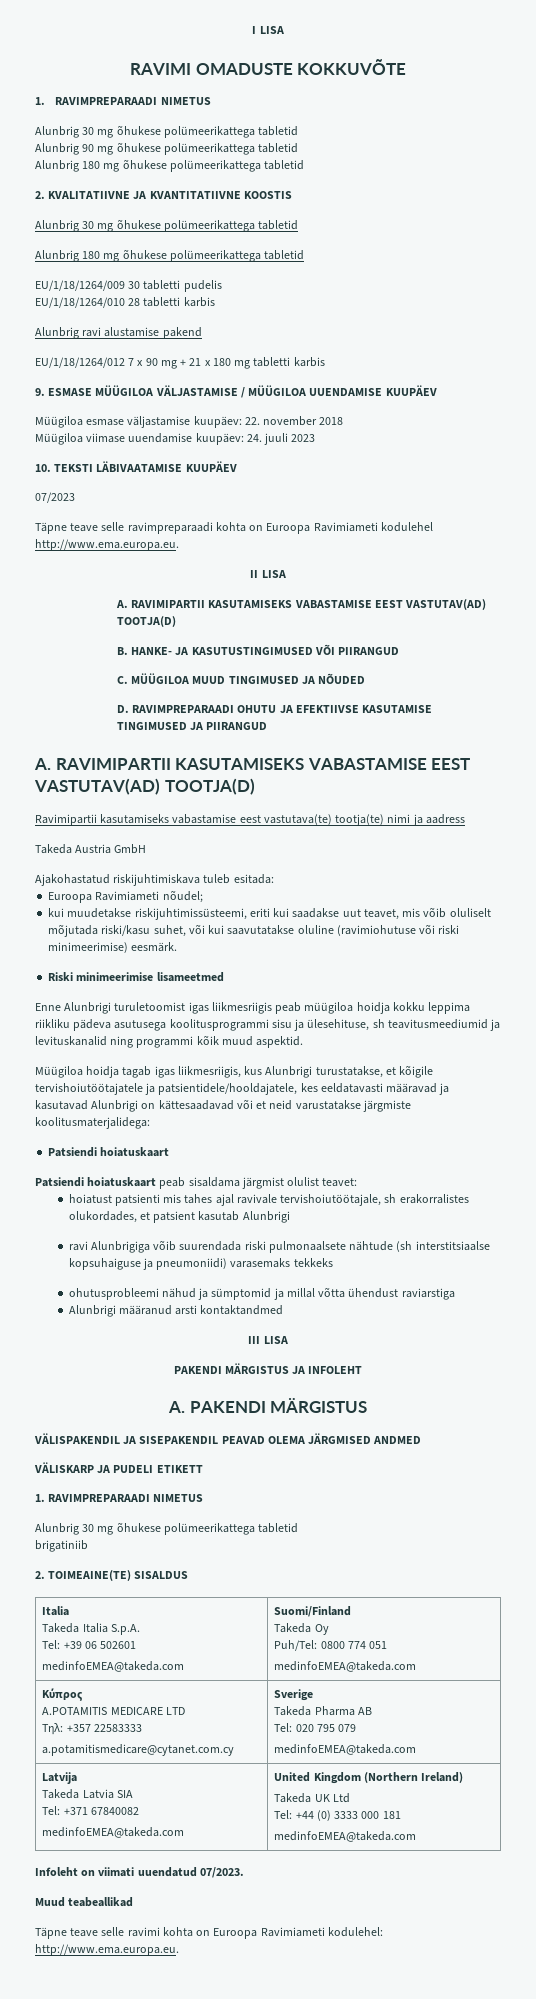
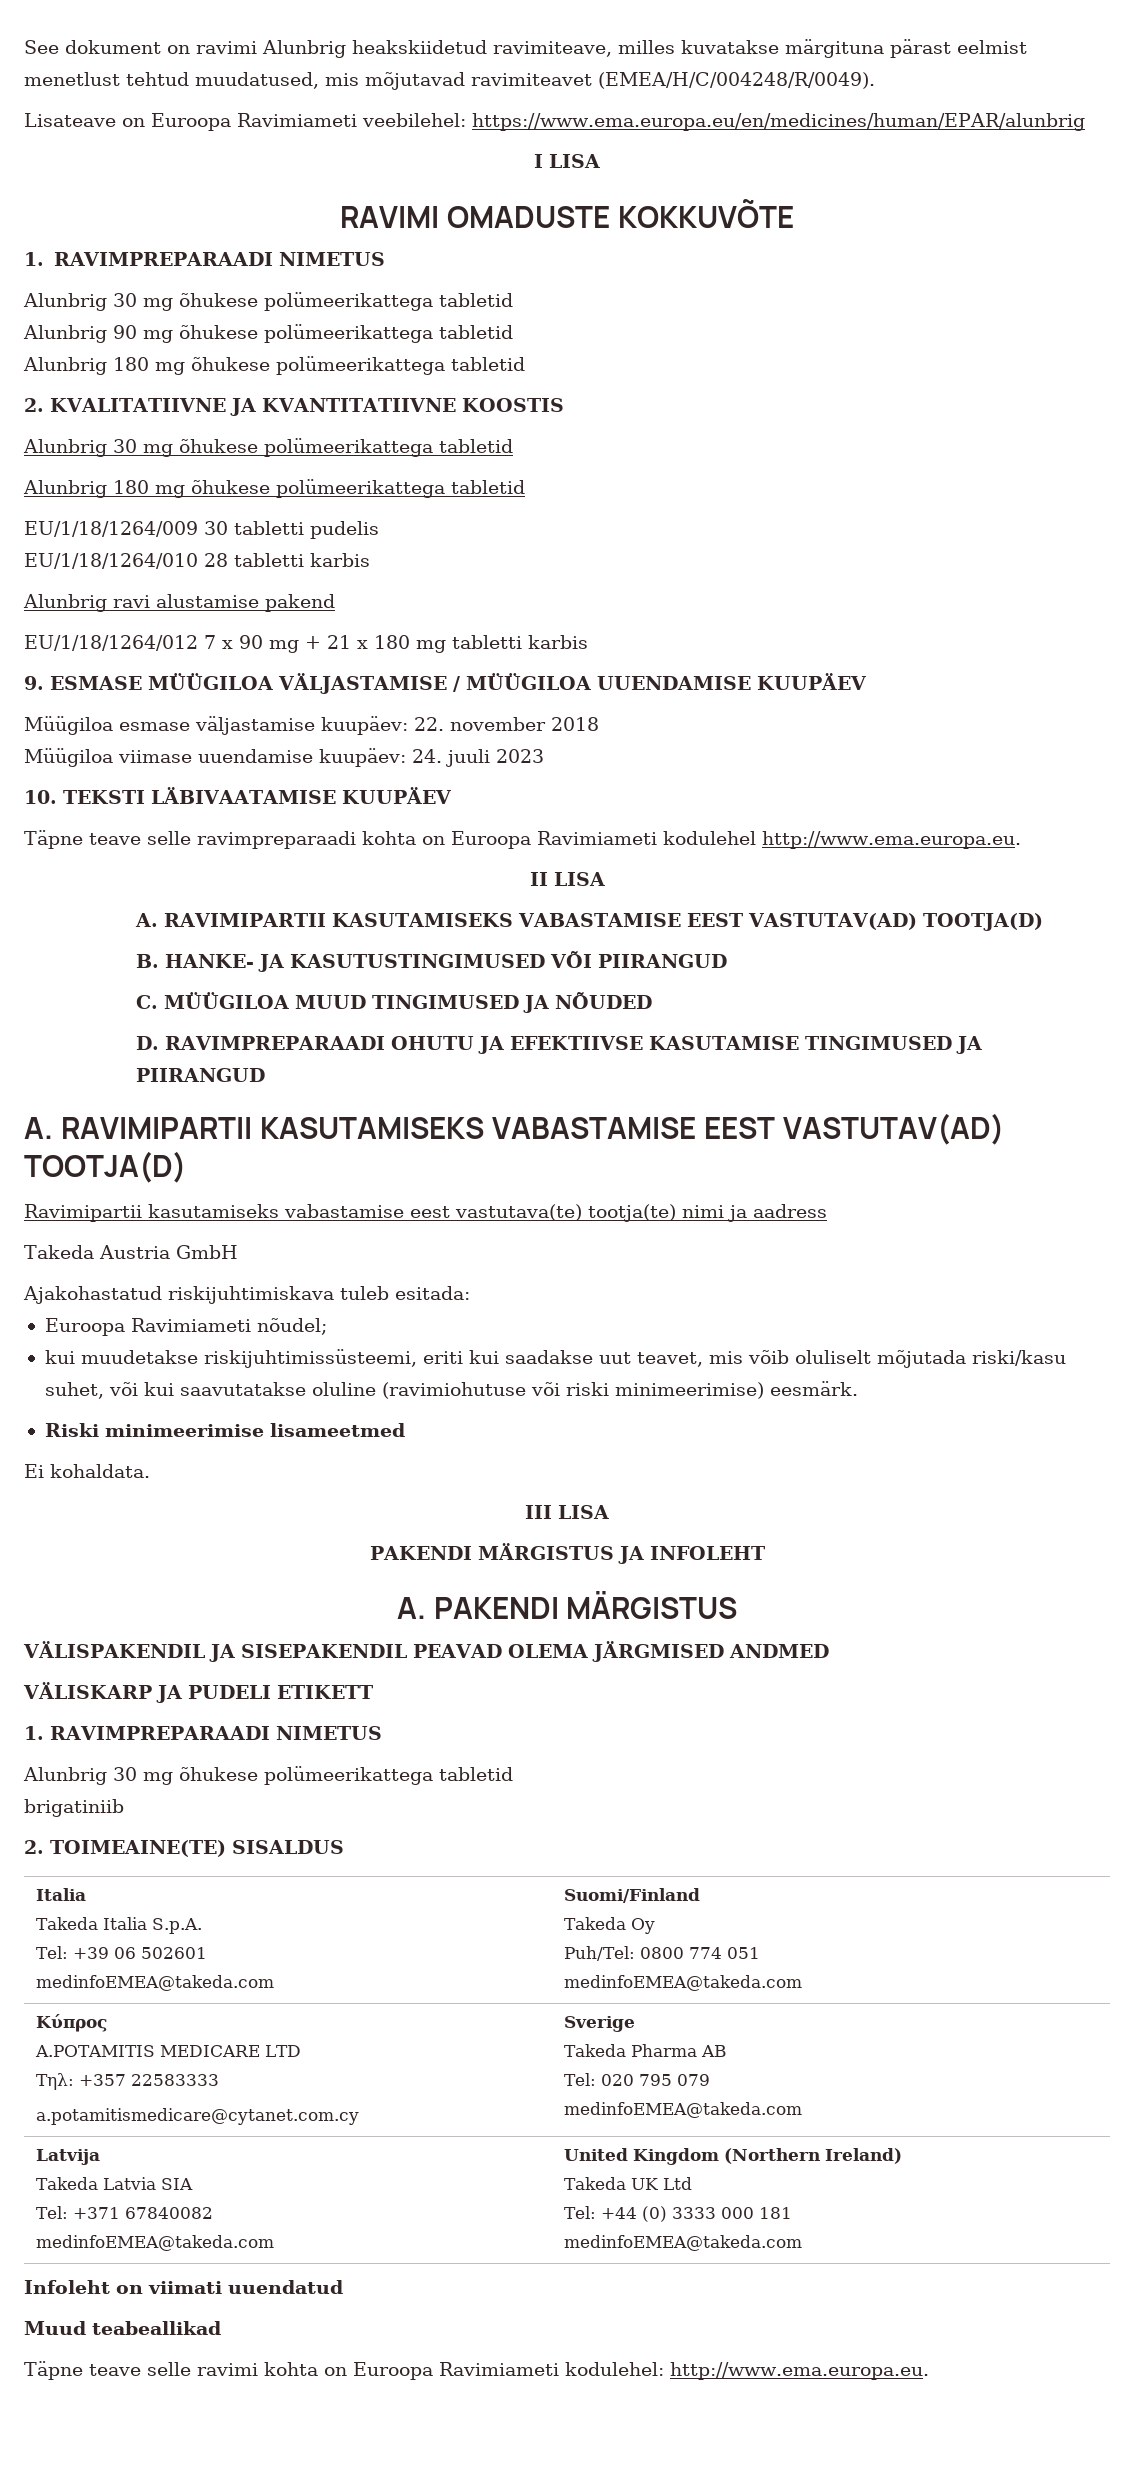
(252, 30) none -> [24,39,1027,58] [24,72,875,90] [24,113,1085,131] See dokument on ravimi Alunbrig heakskiidetud ravimiteave, milles kuvatakse märgituna pärast eelmist menetlust tehtud muudatused, mis mõjutavad ravimiteavet (EMEA/H/C/004248/R/0049). // Lisateave on Euroopa Ravimiameti veebilehel: https://www.ema.europa.eu/en/medicines/human/EPAR/alunbrig //
[35,492,75,503] // 07/2023 -> (452, 795) none
[35,1002,471,1014] [35,1019,501,1031] [35,1035,304,1048] [35,1065,434,1078] [35,1083,450,1095] [35,1099,411,1112] [35,1117,150,1129] [48,1147,170,1157] [35,1177,358,1189] [68,1194,469,1206] [68,1211,290,1223] [68,1240,490,1253] [68,1258,333,1270] [68,1287,455,1300] [68,1305,284,1317] Enne Alunbrigi turuletoomist igas liikmesriigis peab müügiloa hoidja kokku leppima riikliku pädeva asutusega koolitusprogrammi sisu ja ülesehituse, sh teavitusmeediumid ja levituskanalid ning programmi kõik muud aspektid. // Müügiloa hoidja tagab igas liikmesriigis, kus Alunbrigi turustatakse, et kõigile tervishoiutöötajatele ja patsientidele/hooldajatele, kes eeldatavasti määravad ja kasutavad Alunbrigi on kättesaadavad või et neid varustatakse järgmiste koolitusmaterjalidega: // Patsiendi hoiatuskaart // Patsiendi hoiatuskaart peab sisaldama järgmist olulist teavet: // hoiatust patsienti mis tahes ajal ravivale tervishoiutöötajale, sh erakorralistes olukordades, et patsient kasutab Alunbrigi // ravi Alunbrigiga võib suurendada riski pulmonaalsete nähtude (sh interstitsiaalse kopsuhaiguse ja pneumoniidi) varasemaks tekkeks // ohutusprobleemi nähud ja sümptomid ja millal võtta ühendust raviarstiga // Alunbrigi määranud arsti kontaktandmed -> [24,1464,150,1478] Ei kohaldata.
[199,1867,244,1878] 07/2023. -> (343, 2287) none

